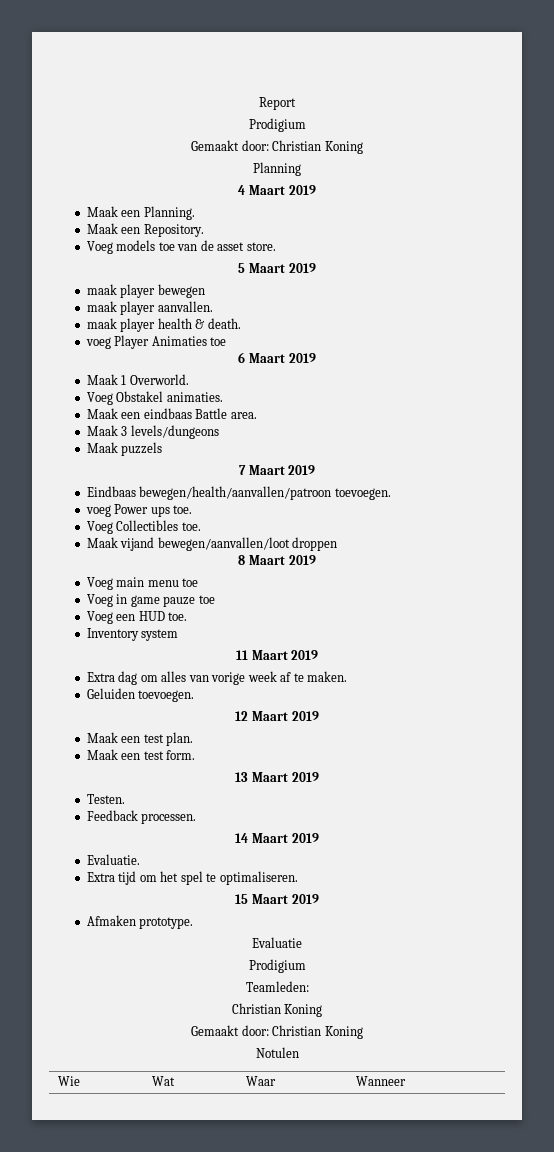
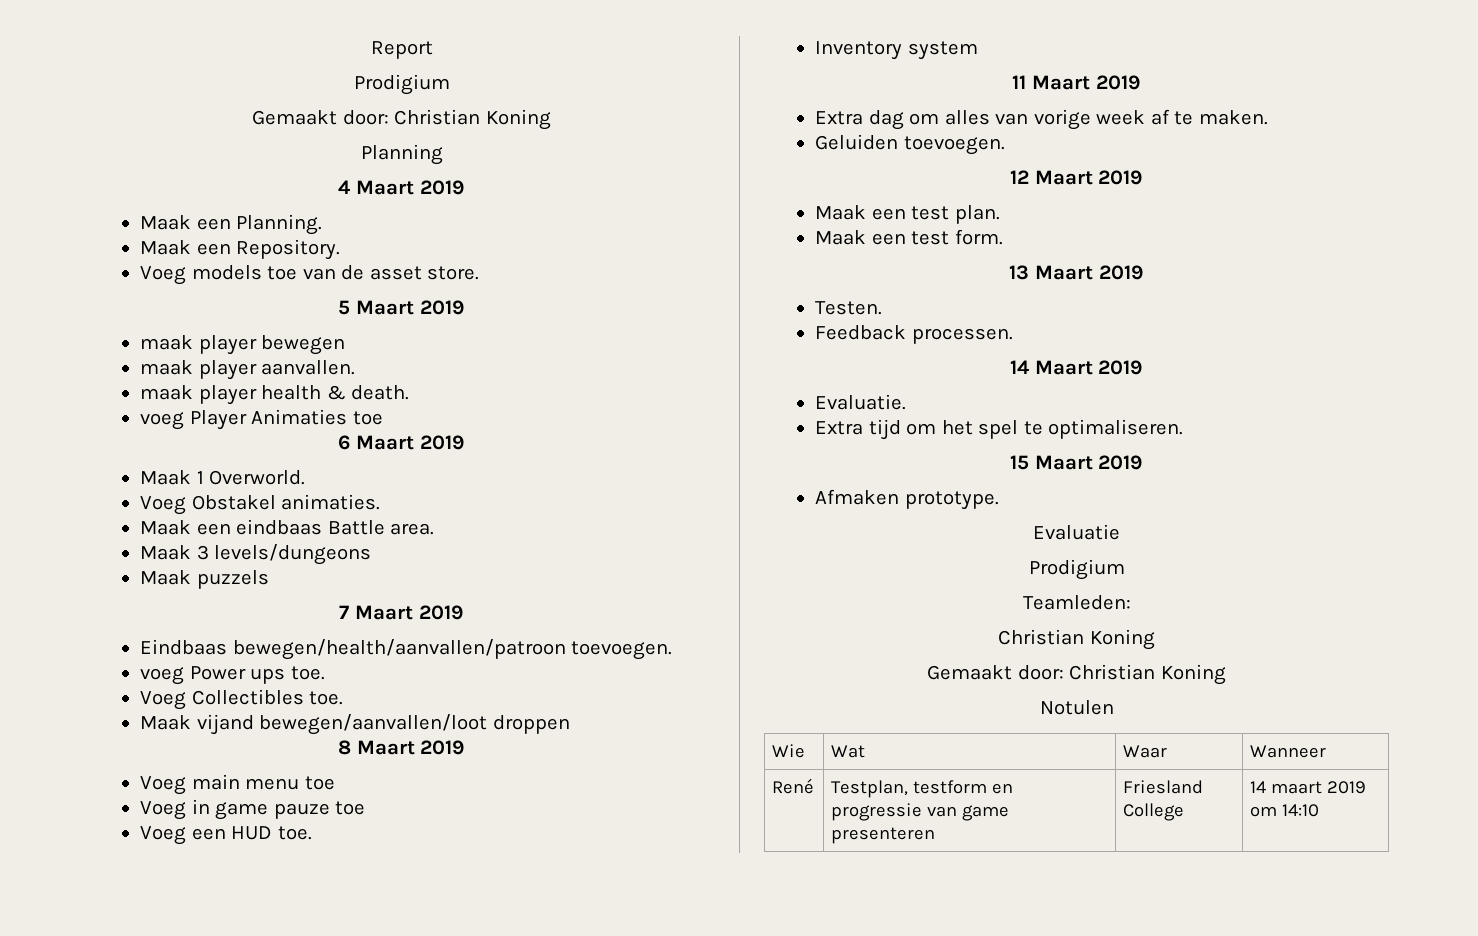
(406, 1081) none -> [772,778,815,794] [831,780,1014,798] [831,803,1010,821] [831,827,936,844] [1123,780,1204,794] [1123,803,1185,821] [1250,781,1367,794] [1250,804,1320,817] // René | Testplan, testform en progressie van game presenteren | Friesland College | 14 maart 2019 om 14:10

